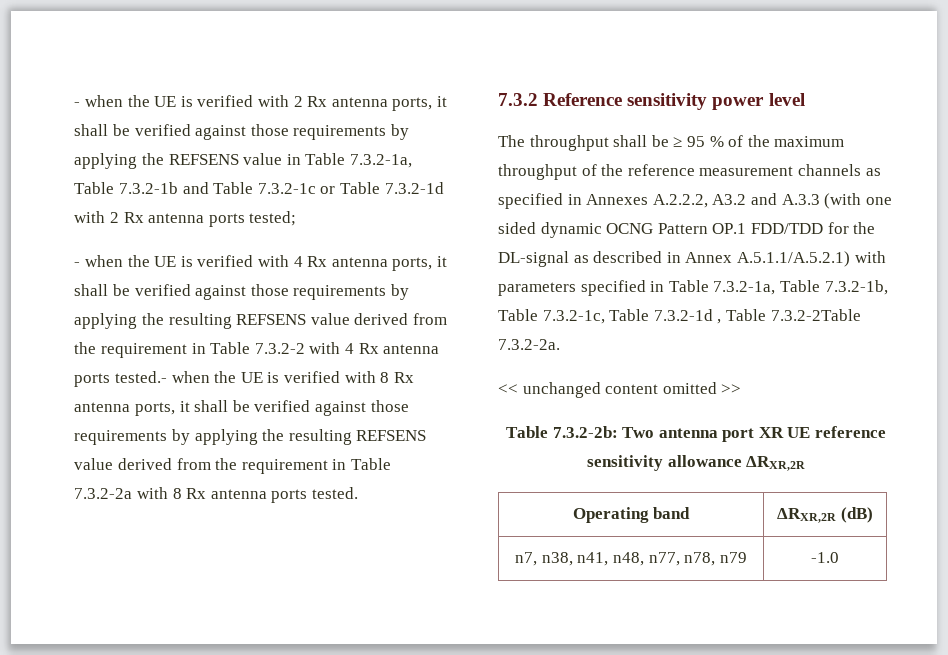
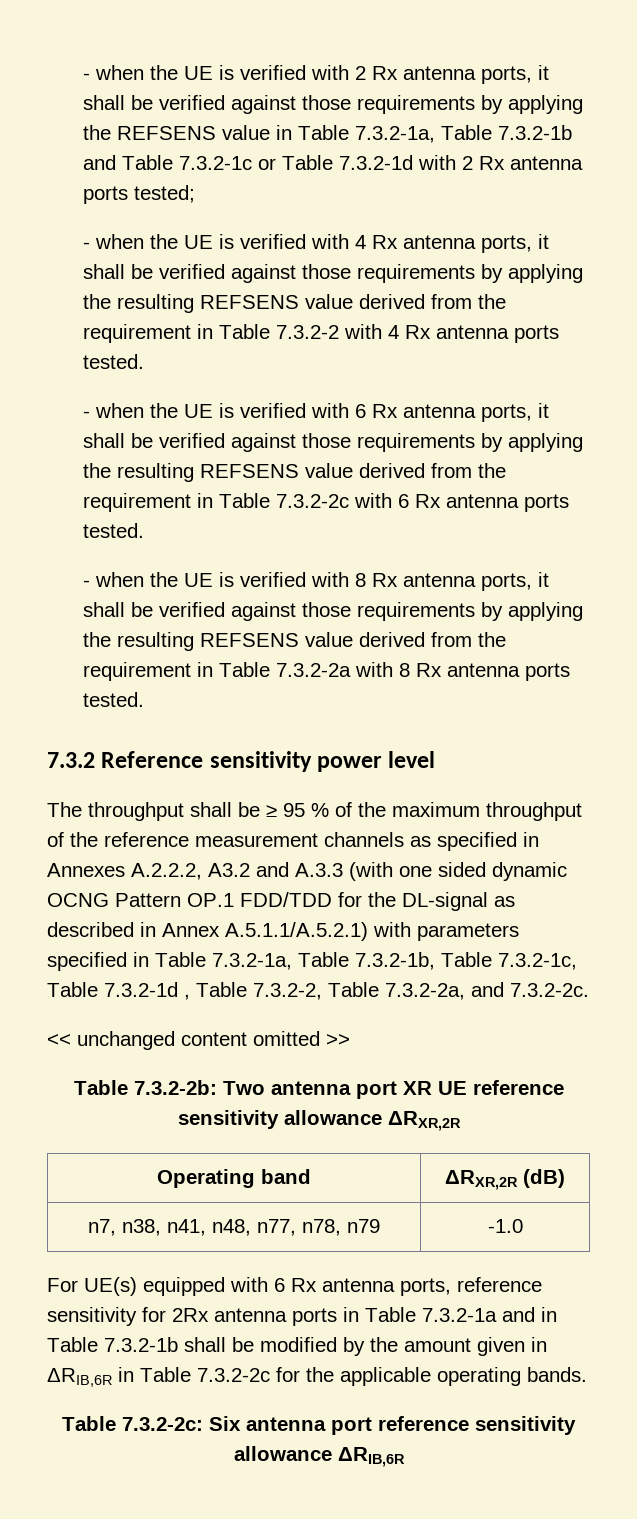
[115,371,168,383] tested.- -> [83,354,145,369] [83,403,550,422] [83,433,584,452] [83,463,507,482] [83,493,570,512] [83,523,145,538] [83,580,91,587] tested. // - when the UE is verified with 6 Rx antenna ports, it shall be verified against those requirements by applying the resulting REFSENS value derived from the requirement in Table 7.3.2-2c with 6 Rx antenna ports tested. // -
[770,309,861,321] [498,339,560,350] 7.3.2-2Table 7.3.2-2a. -> [253,982,589,1000] 7.3.2-2, Table 7.3.2-2a, and 7.3.2-2c.
(839, 557) none -> [47,1277,542,1296] [47,1307,557,1326] [47,1337,547,1356] [47,1367,587,1387] [62,1416,576,1435] [233,1446,405,1467] // For UE(s) equipped with 6 Rx antenna ports, reference sensitivity for 2Rx antenna ports in Table 7.3.2-1a and in Table 7.3.2-1b shall be modified by the amount given in ΔRIB,6R in Table 7.3.2-2c for the applicable operating bands. // Table 7.3.2-2c: Six antenna port reference sensitivity allowance ΔRIB,6R

